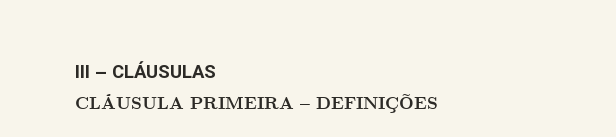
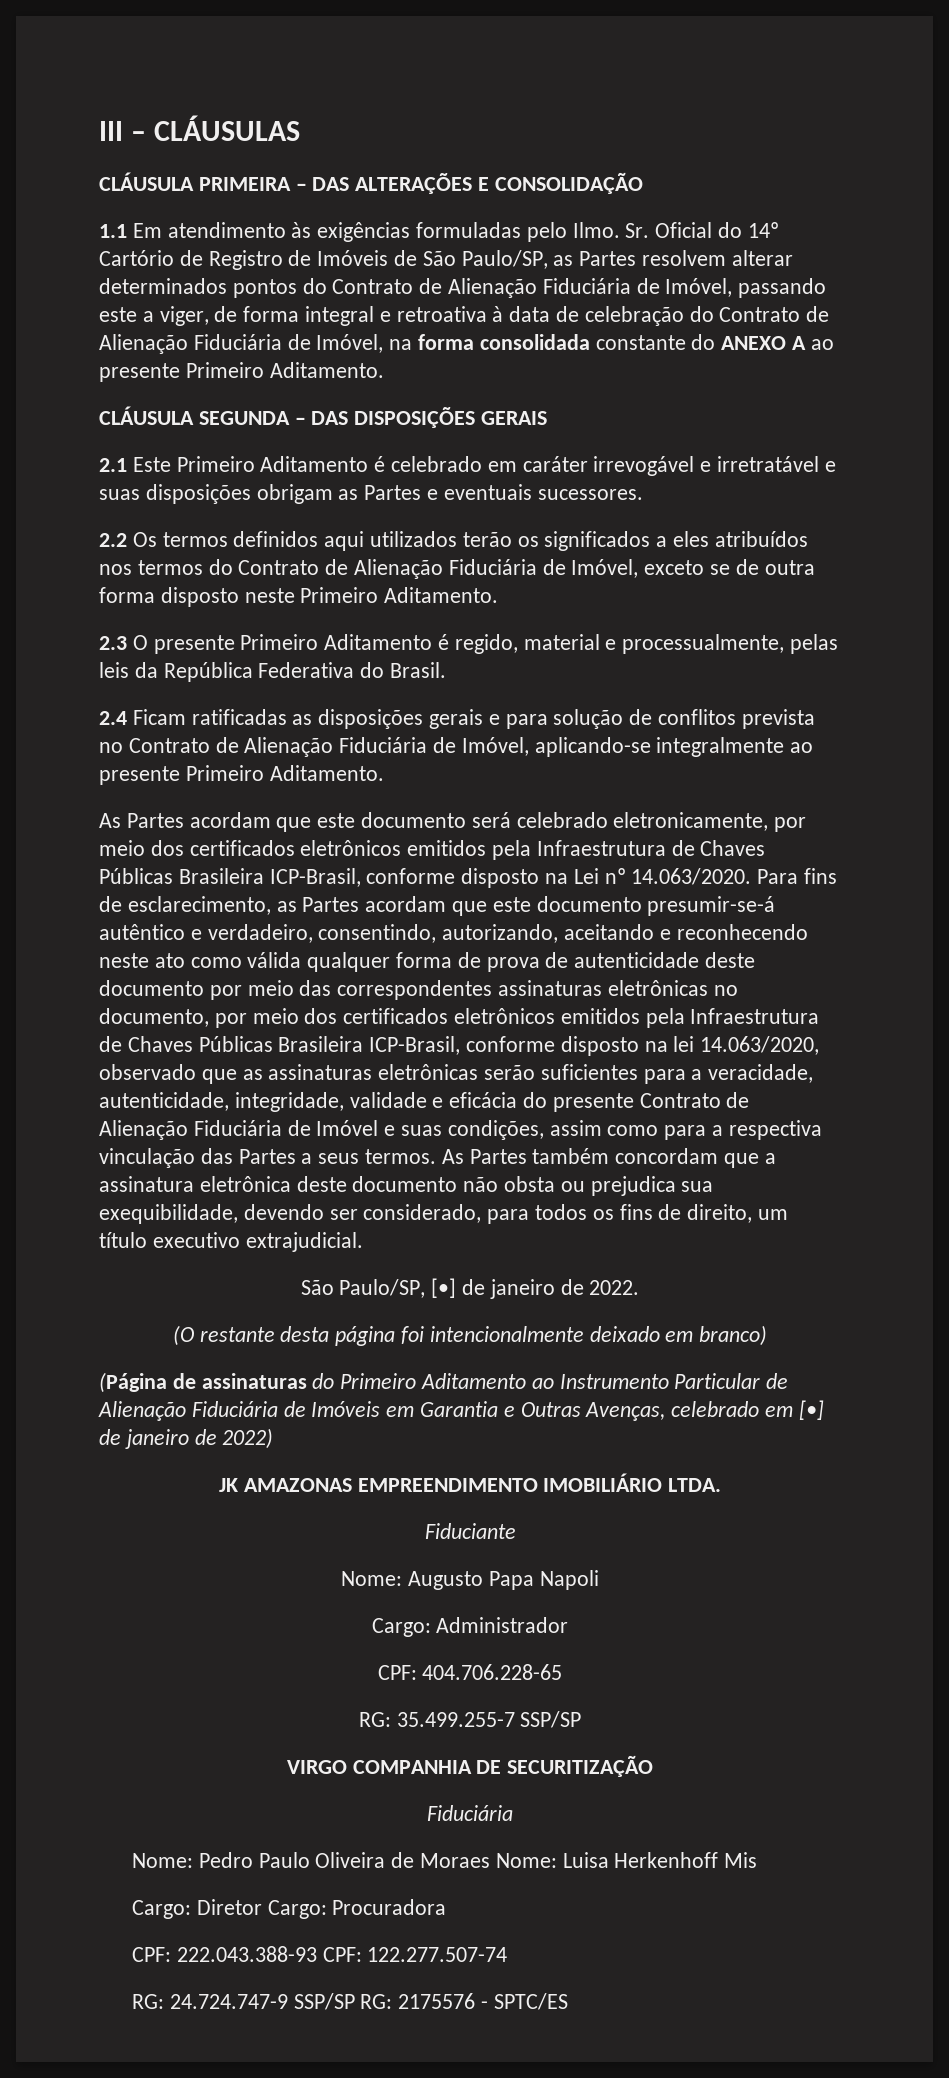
[316,94,438,113] DEFINIÇÕES -> [312,172,643,194] [99,222,779,242] [99,250,793,270] [99,278,827,298] [99,306,830,326] [99,334,834,354] [99,362,384,382] [99,406,548,428] [99,456,836,476] [99,484,643,504] [99,531,808,551] [99,559,815,579] [99,587,499,607] [99,634,839,654] [99,662,447,682] [99,709,815,729] [99,737,814,757] [99,765,384,785] [99,812,807,832] [99,840,766,860] [99,868,838,888] [99,896,776,916] [99,924,808,943] [99,952,756,972] [99,980,738,1000] [99,1008,820,1028] [99,1036,820,1056] [99,1064,814,1084] [99,1092,750,1112] [99,1120,822,1140] [99,1148,776,1168] [99,1176,714,1196] [99,1204,789,1224] [99,1232,363,1252] [300,1278,640,1299] [172,1325,768,1346] [99,1372,789,1393] [98,1400,824,1421] [99,1428,274,1449] [218,1473,722,1492] [424,1523,516,1539] [341,1570,599,1590] [371,1617,569,1637] [377,1664,563,1680] [358,1711,582,1728] [286,1755,654,1777] [427,1805,513,1821] [131,1852,758,1868] [131,1899,447,1919] [131,1946,508,1962] [131,1993,568,2010] DAS ALTERAÇÕES E CONSOLIDAÇÃO // 1.1 Em atendimento às exigências formuladas pelo Ilmo. Sr. Oficial do 14º Cartório de Registro de Imóveis de São Paulo/SP, as Partes resolvem alterar determinados pontos do Contrato de Alienação Fiduciária de Imóvel, passando este a viger, de forma integral e retroativa à data de celebração do Contrato de Alienação Fiduciária de Imóvel, na forma consolidada constante do ANEXO A ao presente Primeiro Aditamento. // CLÁUSULA SEGUNDA – DAS DISPOSIÇÕES GERAIS // 2.1 Este Primeiro Aditamento é celebrado em caráter irrevogável e irretratável e suas disposições obrigam as Partes e eventuais sucessores. // 2.2 Os termos definidos aqui utilizados terão os significados a eles atribuídos nos termos do Contrato de Alienação Fiduciária de Imóvel, exceto se de outra forma disposto neste Primeiro Aditamento. // 2.3 O presente Primeiro Aditamento é regido, material e processualmente, pelas leis da República Federativa do Brasil. // 2.4 Ficam ratificadas as disposições gerais e para solução de conflitos prevista no Contrato de Alienação Fiduciária de Imóvel, aplicando-se integralmente ao presente Primeiro Aditamento. // As Partes acordam que este documento será celebrado eletronicamente, por meio dos certificados eletrônicos emitidos pela Infraestrutura de Chaves Públicas Brasileira ICP-Brasil, conforme disposto na Lei nº 14.063/2020. Para fins de esclarecimento, as Partes acordam que este documento presumir-se-á autêntico e verdadeiro, consentindo, autorizando, aceitando e reconhecendo neste ato como válida qualquer forma de prova de autenticidade deste documento por meio das correspondentes assinaturas eletrônicas no documento, por meio dos certificados eletrônicos emitidos pela Infraestrutura de Chaves Públicas Brasileira ICP-Brasil, conforme disposto na lei 14.063/2020, observado que as assinaturas eletrônicas serão suficientes para a veracidade, autenticidade, integridade, validade e eficácia do presente Contrato de Alienação Fiduciária de Imóvel e suas condições, assim como para a respectiva vinculação das Partes a seus termos. As Partes também concordam que a assinatura eletrônica deste documento não obsta ou prejudica sua exequibilidade, devendo ser considerado, para todos os fins de direito, um título executivo extrajudicial. // São Paulo/SP, [•] de janeiro de 2022. // (O restante desta página foi intencionalmente deixado em branco) // (Página de assinaturas do Primeiro Aditamento ao Instrumento Particular de Alienação Fiduciária de Imóveis em Garantia e Outras Avenças, celebrado em [•] de janeiro de 2022) // JK AMAZONAS EMPREENDIMENTO IMOBILIÁRIO LTDA. // Fiduciante // Nome: Augusto Papa Napoli // Cargo: Administrador // CPF: 404.706.228-65 // RG: 35.499.255-7 SSP/SP // VIRGO COMPANHIA DE SECURITIZAÇÃO // Fiduciária // Nome: Pedro Paulo Oliveira de Moraes Nome: Luisa Herkenhoff Mis // Cargo: Diretor Cargo: Procuradora // CPF: 222.043.388-93 CPF: 122.277.507-74 // RG: 24.724.747-9 SSP/SP RG: 2175576 - SPTC/ES

